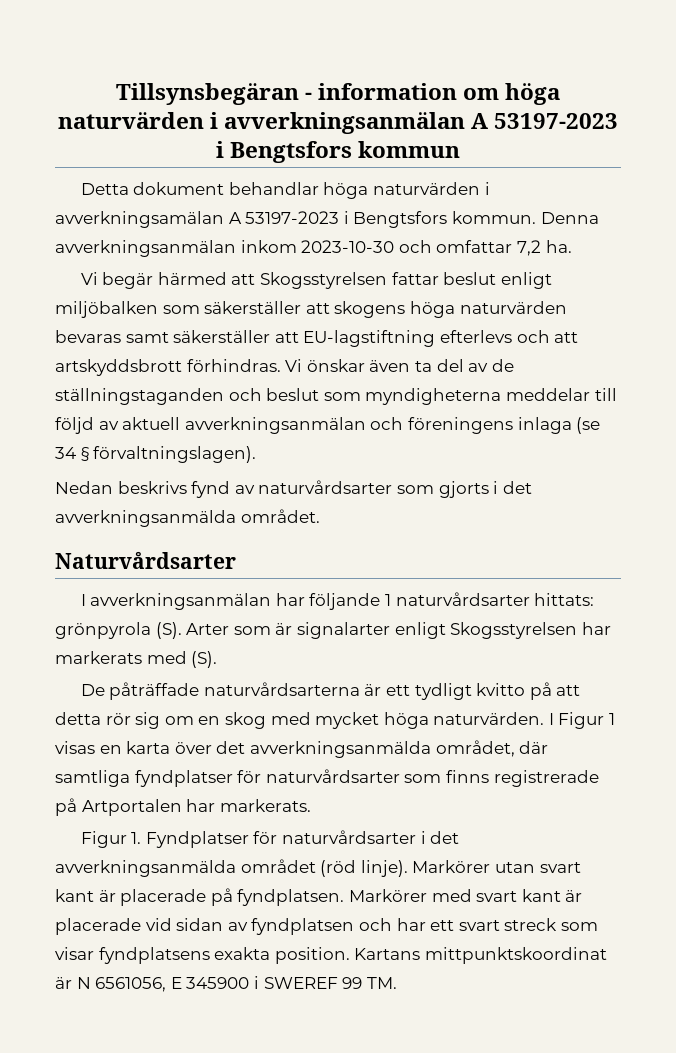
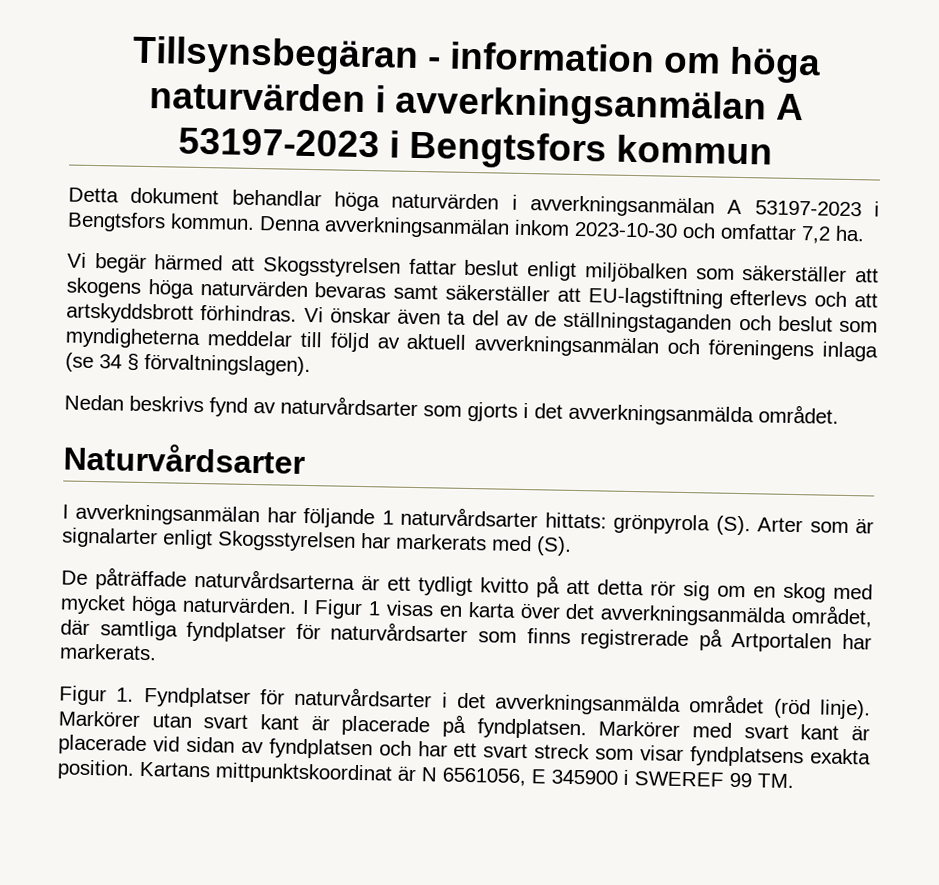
[55,211,224,228] avverkningsamälan -> [530,195,715,218] avverkningsanmälan

